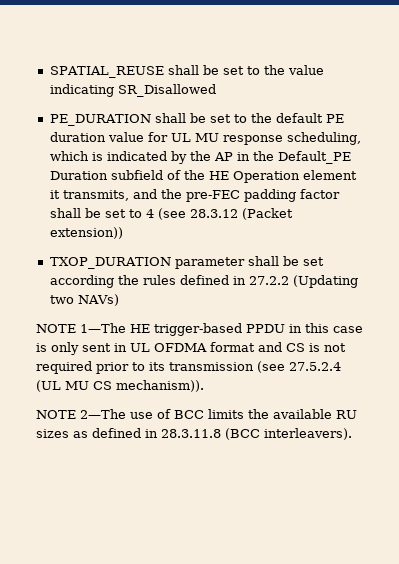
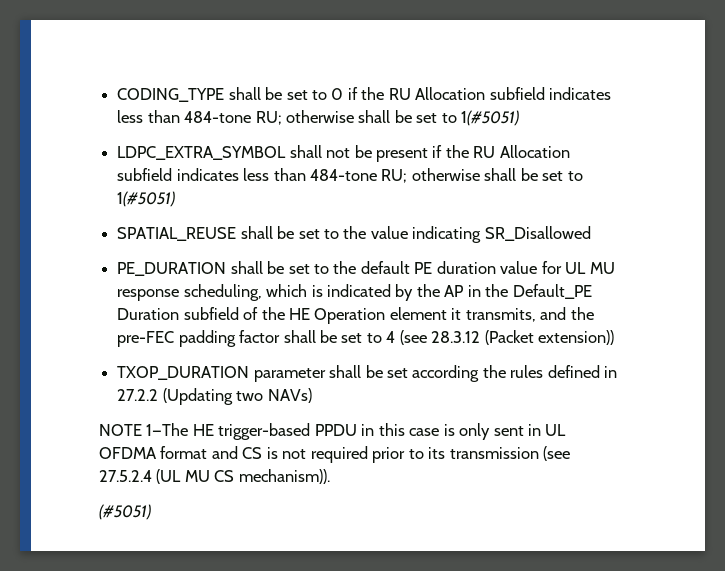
(49, 72) none -> [117,87,612,102] [117,110,520,126] [117,145,570,162] [117,168,583,183] [117,191,176,207] CODING_TYPE shall be set to 0 if the RU Allocation subfield indicates less than 484-tone RU; otherwise shall be set to 1(#5051) // LDPC_EXTRA_SYMBOL shall not be present if the RU Allocation subfield indicates less than 484-tone RU; otherwise shall be set to 1(#5051) //
[36,409,357,419] [36,428,352,440] NOTE 2—The use of BCC limits the available RU sizes as defined in 28.3.11.8 (BCC interleavers). -> [99,504,151,520] (#5051)

